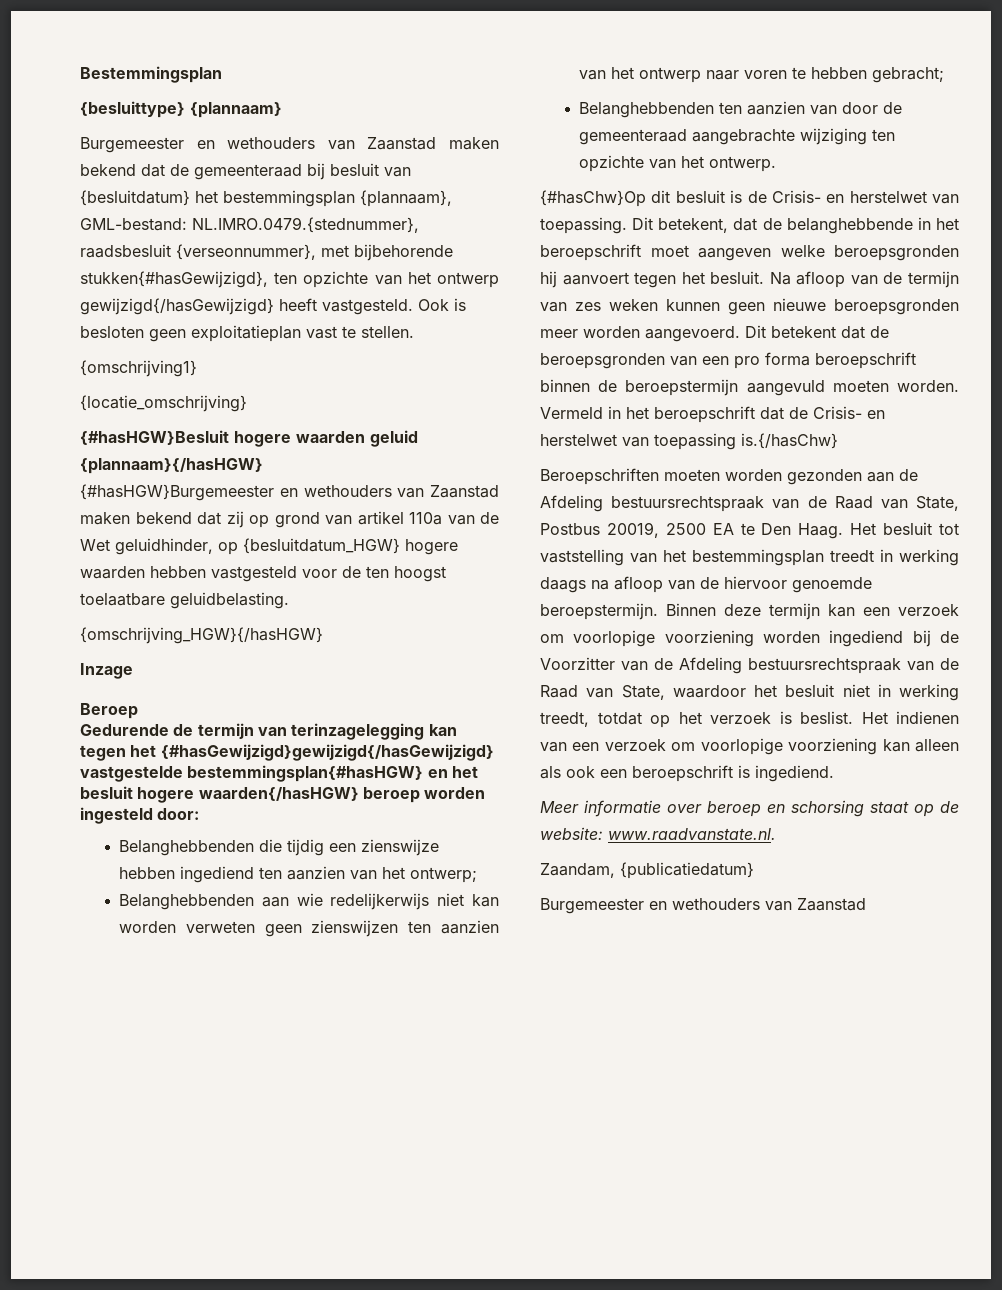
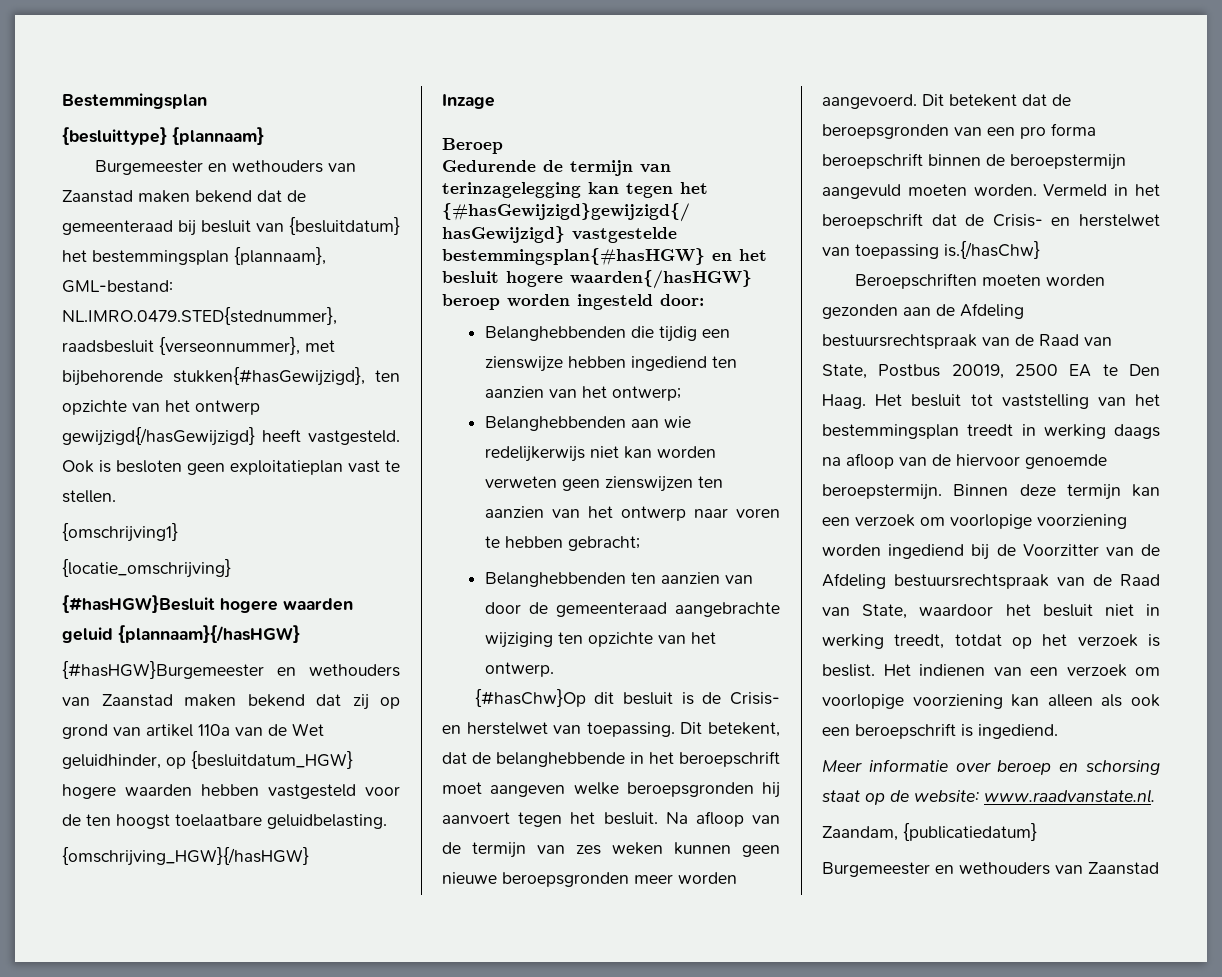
[192,217,419,233] NL.IMRO.0479.{stednummer}, -> [62,307,337,325] NL.IMRO.0479.STED{stednummer},

